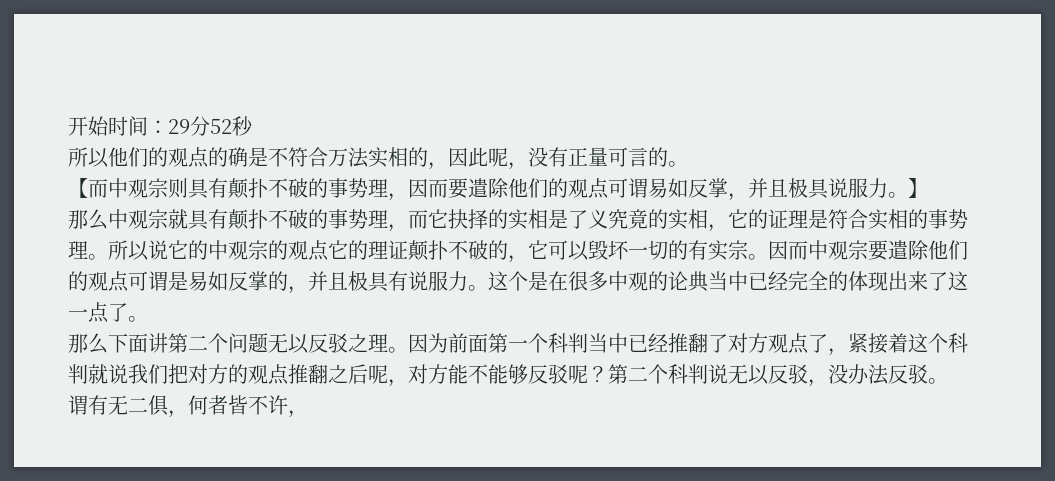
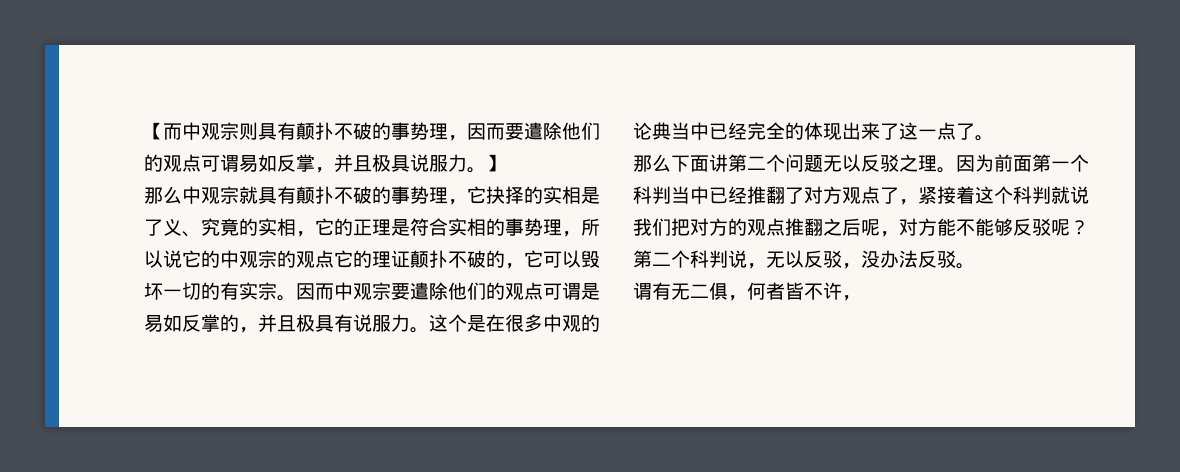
[68,116,253,136] [68,147,688,170] 开始时间：29分52秒 // 所以他们的观点的确是不符合万法实相的，因此呢，没有正量可言的。 // -> (144, 131) none
[408,210,428,229] 而 -> (467, 202) none
(608, 219) none -> [182,231,201,237] 、
[768,209,788,228] 证 -> [353,219,372,236] 正
[88,254,108,260] 。 -> [562,231,581,237] ，
(728, 374) none -> [747,263,766,269] ，

